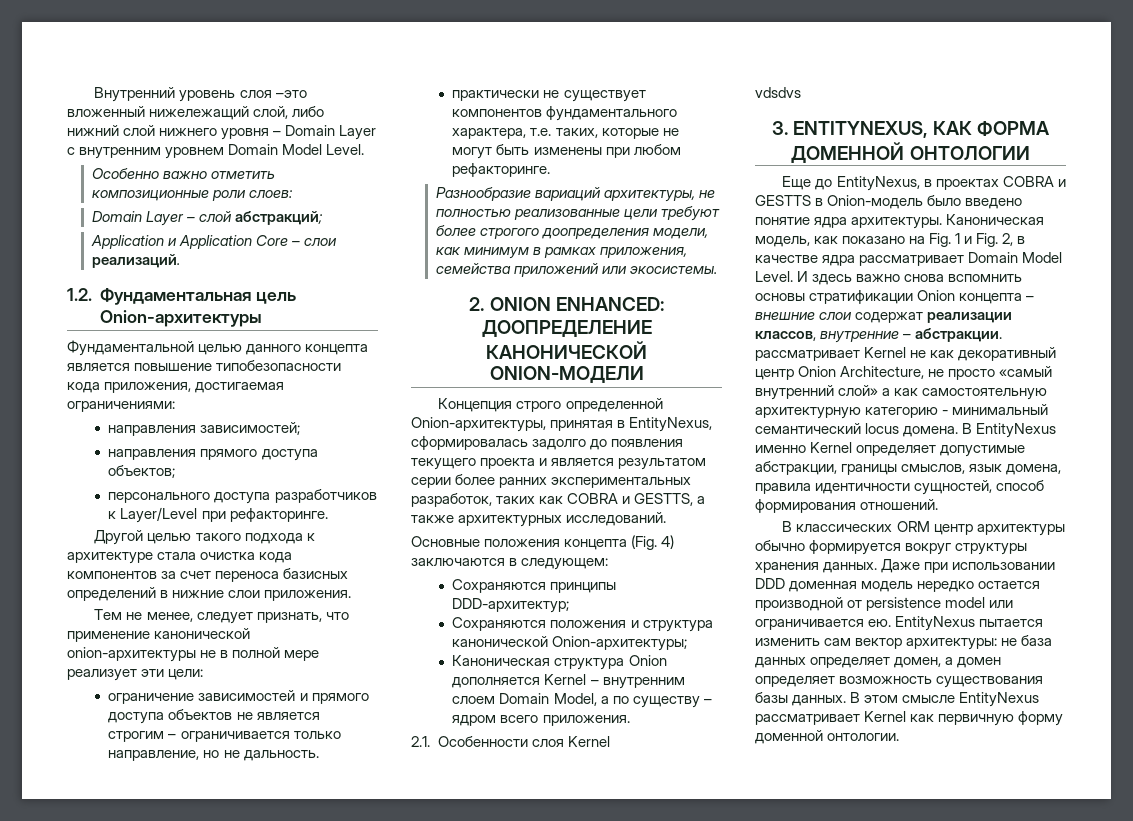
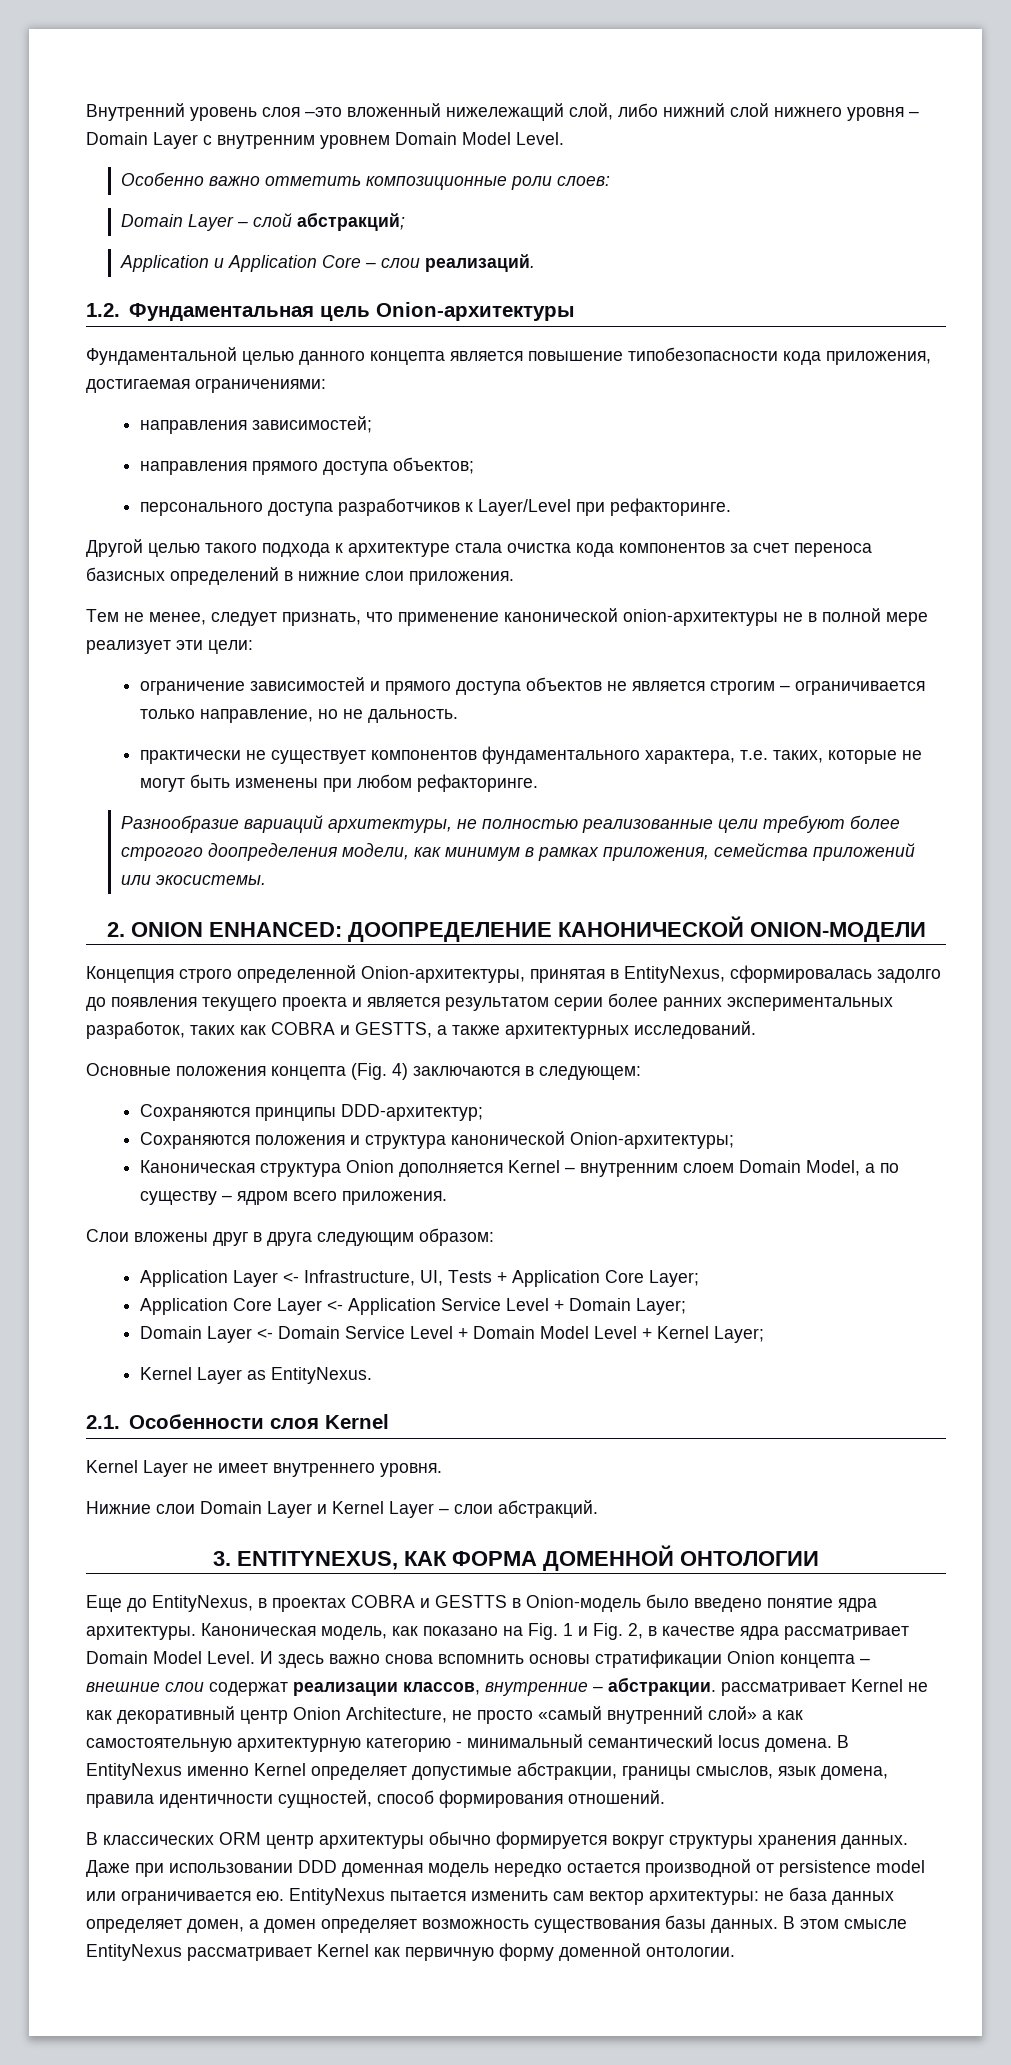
[411,736,610,747] [755,87,801,98] 2.1. Особенности слоя Kernel // vdsdvs -> [86,1228,494,1246] [139,1270,699,1287] [139,1298,686,1315] [139,1326,764,1343] [139,1367,372,1384] [86,1414,389,1429] [86,1460,442,1477] [86,1500,598,1518] Слои вложены друг в друга следующим образом: // Application Layer <- Infrastructure, UI, Tests + Application Core Layer; // Application Core Layer <- Application Service Level + Domain Layer; // Domain Layer <- Domain Service Level + Domain Model Level + Kernel Layer; // Kernel Layer as EntityNexus. // 2.1. Особенности слоя Kernel // Kernel Layer не имеет внутреннего уровня. // Нижние слои Domain Layer и Kernel Layer – слои абстракций.

